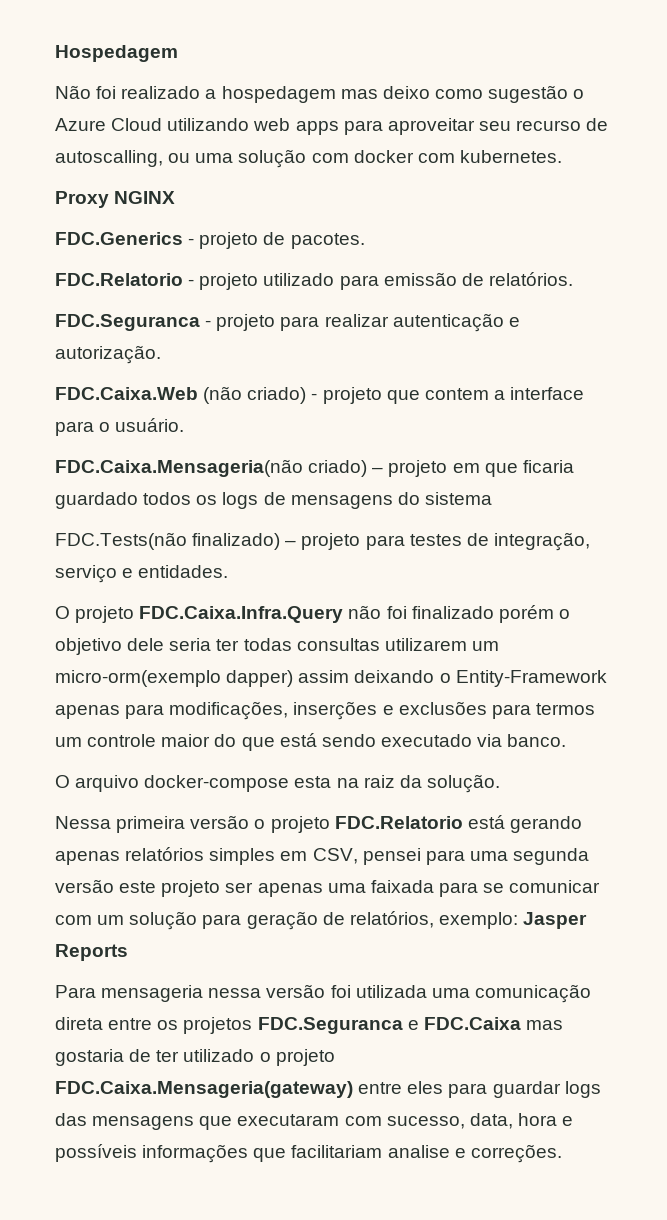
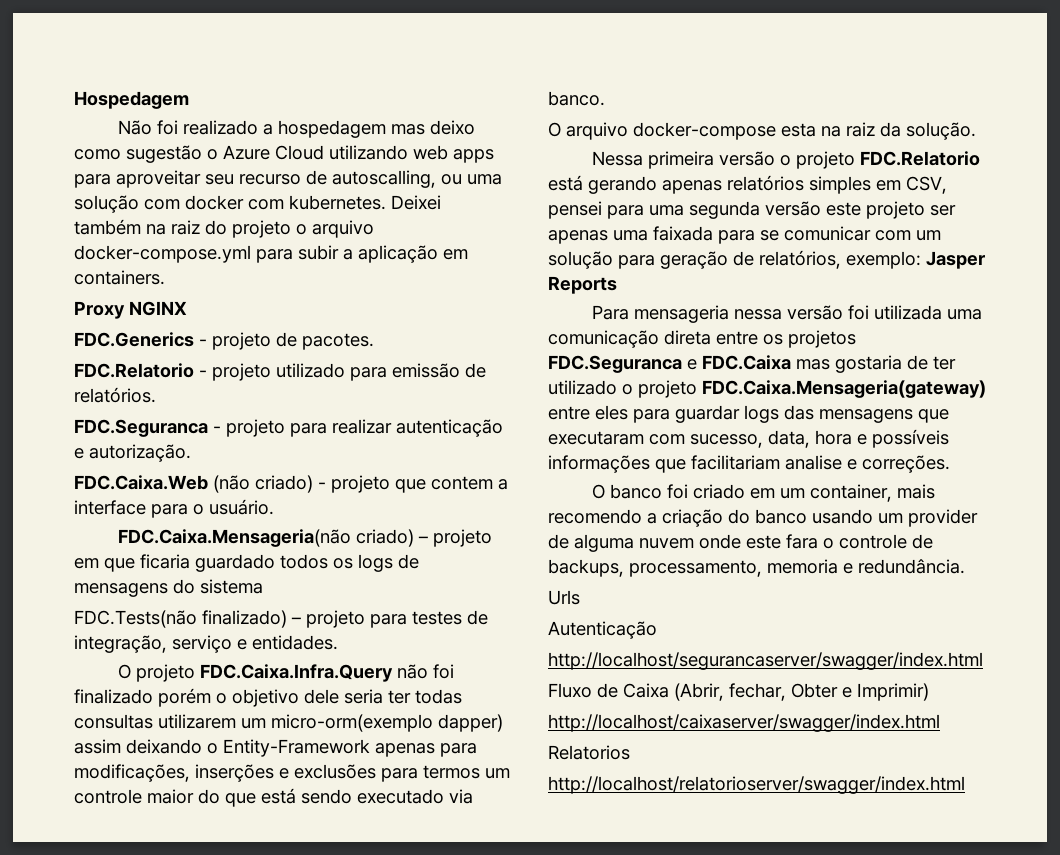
(562, 156) none -> [391,195,441,210] [74,219,374,238] [74,245,468,263] [74,270,165,285] Deixei também na raiz do projeto o arquivo docker-compose.yml para subir a aplicação em containers.
(562, 1153) none -> [592,484,936,502] [548,509,978,527] [548,534,933,552] [548,559,965,577] [548,590,580,605] [548,621,657,639] [548,652,983,670] [548,683,929,701] [548,714,940,732] [548,745,630,760] [548,776,965,794] // O banco foi criado em um container, mais recomendo a criação do banco usando um provider de alguma nuvem onde este fara o controle de backups, processamento, memoria e redundância. // Urls // Autenticação // http://localhost/segurancaserver/swagger/index.html // Fluxo de Caixa (Abrir, fechar, Obter e Imprimir) // http://localhost/caixaserver/swagger/index.html // Relatorios // http://localhost/relatorioserver/swagger/index.html

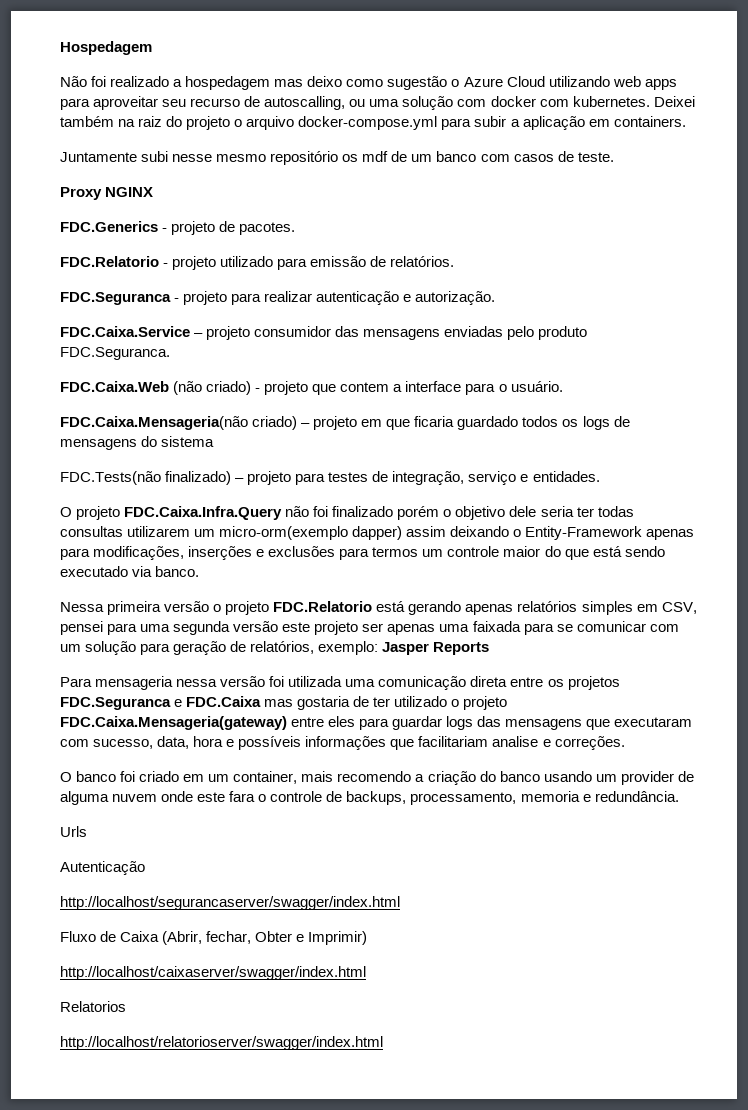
(165, 277) none -> [60,151,614,165] // Juntamente subi nesse mesmo repositório os mdf de um banco com casos de teste.
(191, 453) none -> [60,326,588,340] [60,347,170,360] // FDC.Caixa.Service – projeto consumidor das mensagens enviadas pelo produto FDC.Seguranca.
[548,122,976,140] // O arquivo docker-compose esta na raiz da solução. -> (200, 571) none

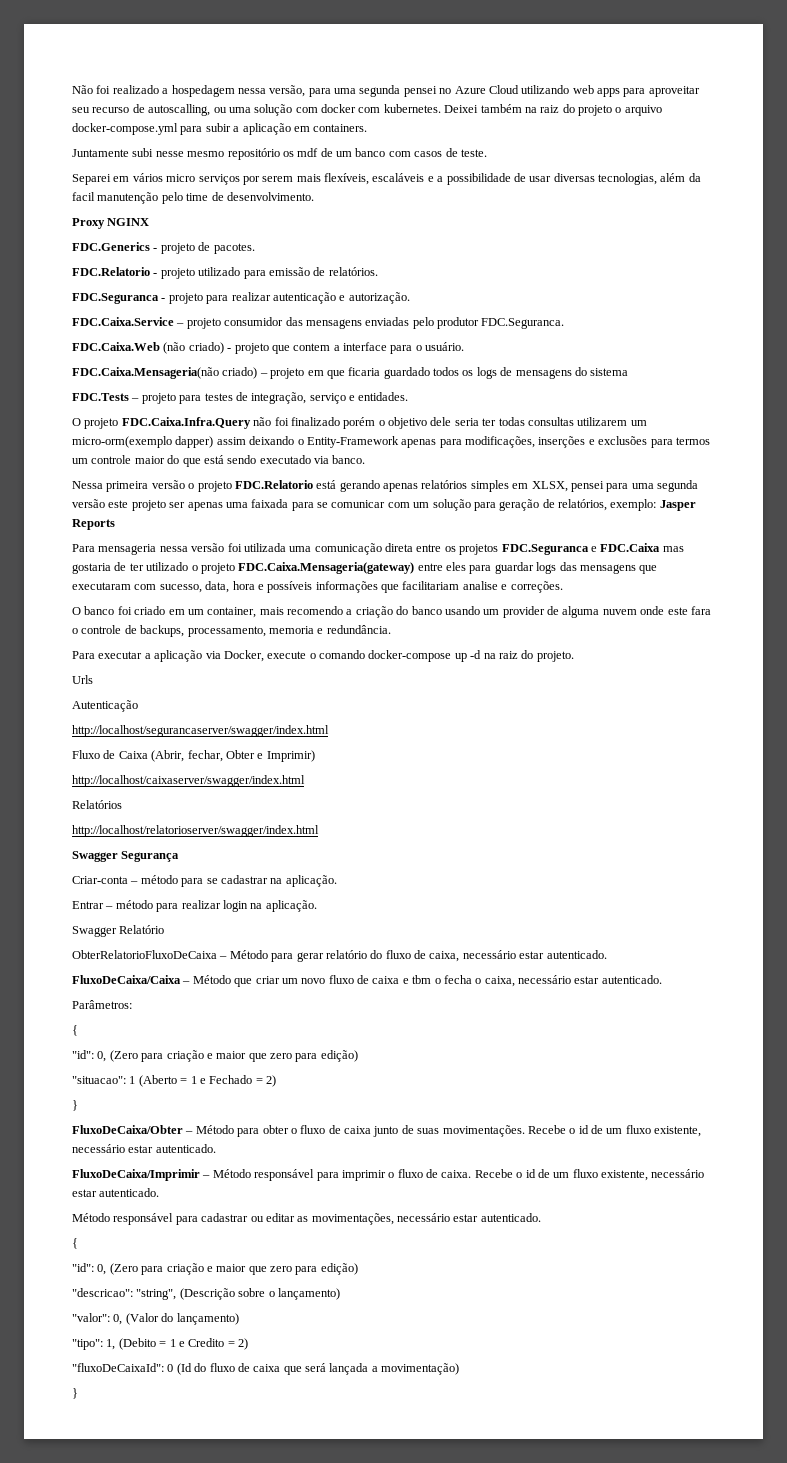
[60,41,152,55] Hospedagem // -> (72, 89) none
[274,76,460,90] mas deixo como sugestão o -> [237,85,452,97] nessa versão, para uma segunda pensei no
(614, 157) none -> [72,173,701,185] [72,192,314,204] // Separei em vários micro serviços por serem mais flexíveis, escaláveis e a possibilidade de usar diversas tecnologias, além da facil manutenção pelo time de desenvolvimento.
[538,326,588,340] produto -> [437,317,479,329] produtor
[60,471,232,485] FDC.Tests(não finalizado) -> [72,393,129,401] FDC.Tests
[661,602,697,614] CSV, -> [531,481,568,492] XLSX,
(679, 796) none -> [72,650,574,662] // Para executar a aplicação via Docker, execute o comando docker-compose up -d na raiz do projeto.
[60,1001,126,1012] Relatorios -> [72,800,122,809] Relatórios
(383, 1043) none -> [72,851,180,862] [72,875,337,887] [72,900,317,912] [72,925,165,937] [72,950,607,962] [72,975,662,987] [72,1000,132,1009] [72,1025,78,1036] [72,1050,358,1062] [72,1075,276,1087] [72,1100,78,1111] [72,1125,702,1137] [72,1144,216,1153] [72,1169,705,1181] [72,1188,160,1197] [72,1213,541,1225] [72,1238,78,1249] [72,1263,358,1275] [72,1288,340,1300] [72,1313,239,1325] [72,1338,248,1350] [72,1363,460,1375] [72,1388,78,1399] // Swagger Segurança // Criar-conta – método para se cadastrar na aplicação. // Entrar – método para realizar login na aplicação. // Swagger Relatório // ObterRelatorioFluxoDeCaixa – Método para gerar relatório do fluxo de caixa, necessário estar autenticado. // FluxoDeCaixa/Caixa – Método que criar um novo fluxo de caixa e tbm o fecha o caixa, necessário estar autenticado. // Parâmetros: // { // "id": 0, (Zero para criação e maior que zero para edição) // "situacao": 1 (Aberto = 1 e Fechado = 2) // } // FluxoDeCaixa/Obter – Método para obter o fluxo de caixa junto de suas movimentações. Recebe o id de um fluxo existente, necessário estar autenticado. // FluxoDeCaixa/Imprimir – Método responsável para imprimir o fluxo de caixa. Recebe o id de um fluxo existente, necessário estar autenticado. // Método responsável para cadastrar ou editar as movimentações, necessário estar autenticado. // { // "id": 0, (Zero para criação e maior que zero para edição) // "descricao": "string", (Descrição sobre o lançamento) // "valor": 0, (Valor do lançamento) // "tipo": 1, (Debito = 1 e Credito = 2) // "fluxoDeCaixaId": 0 (Id do fluxo de caixa que será lançada a movimentação) // }

